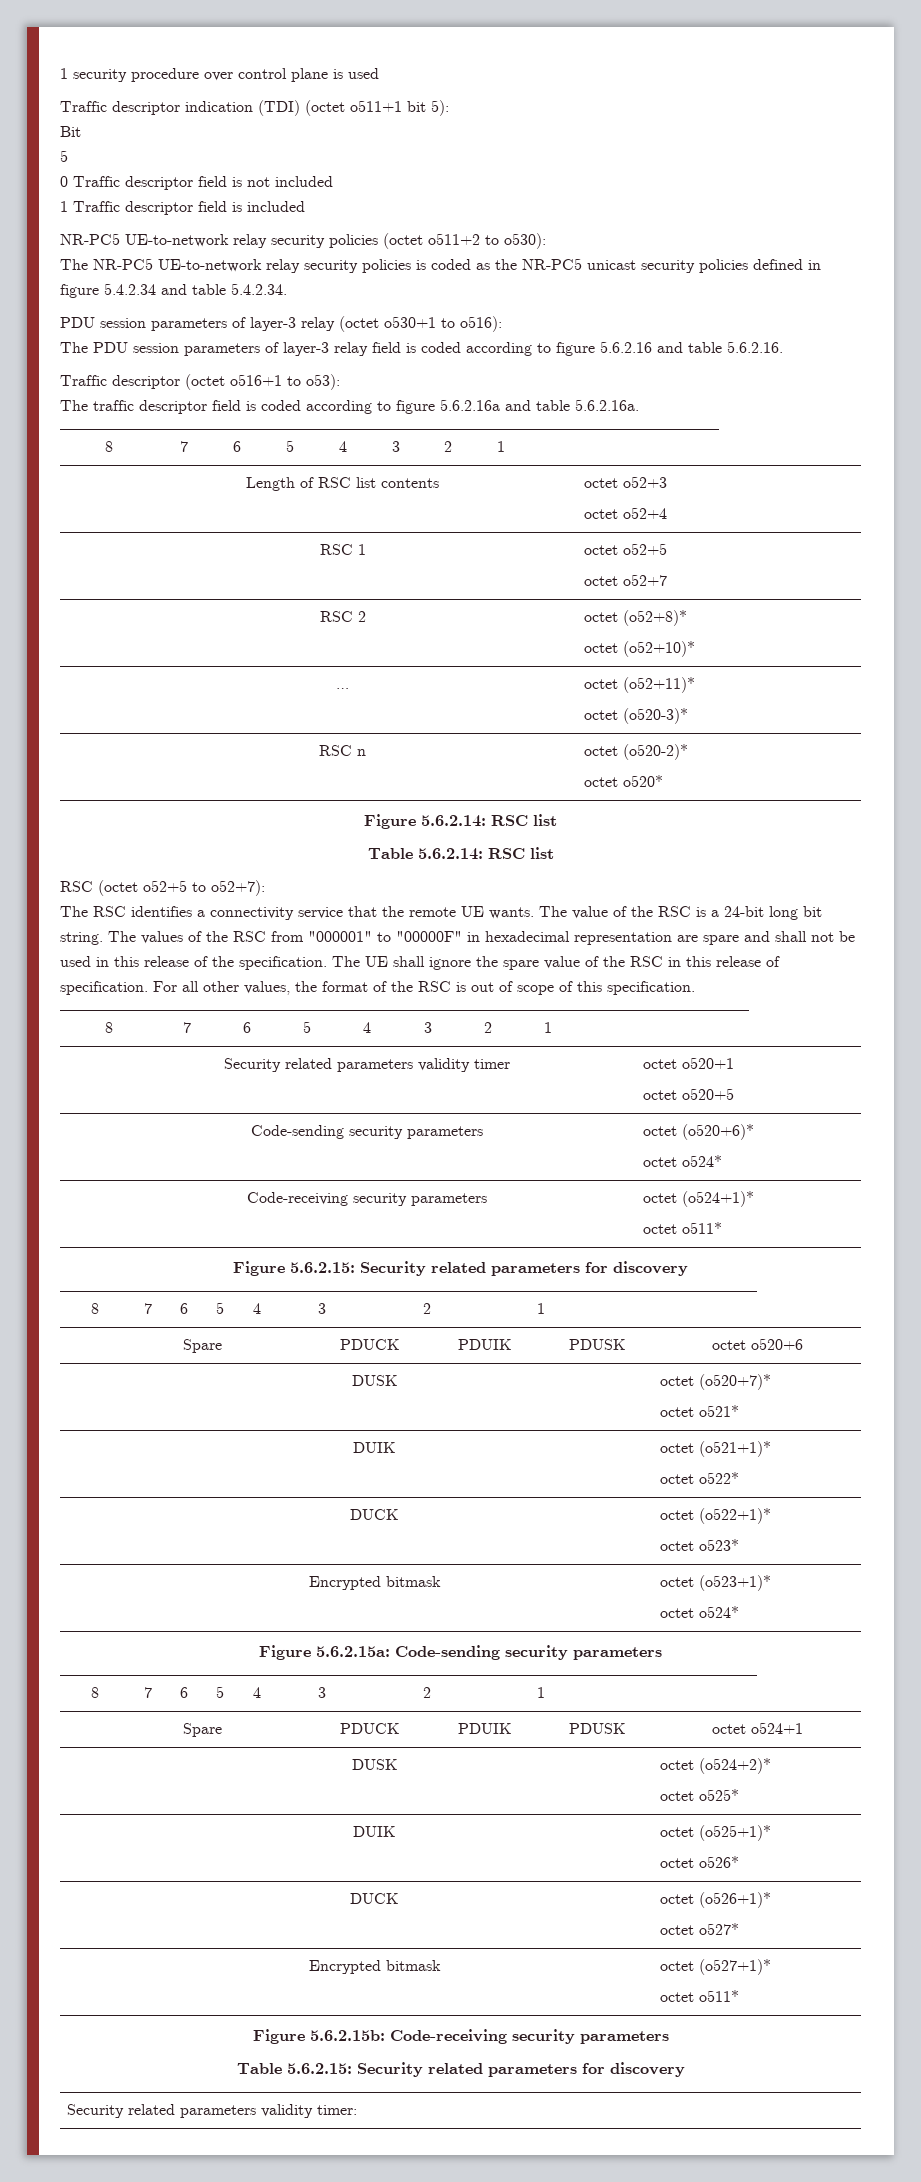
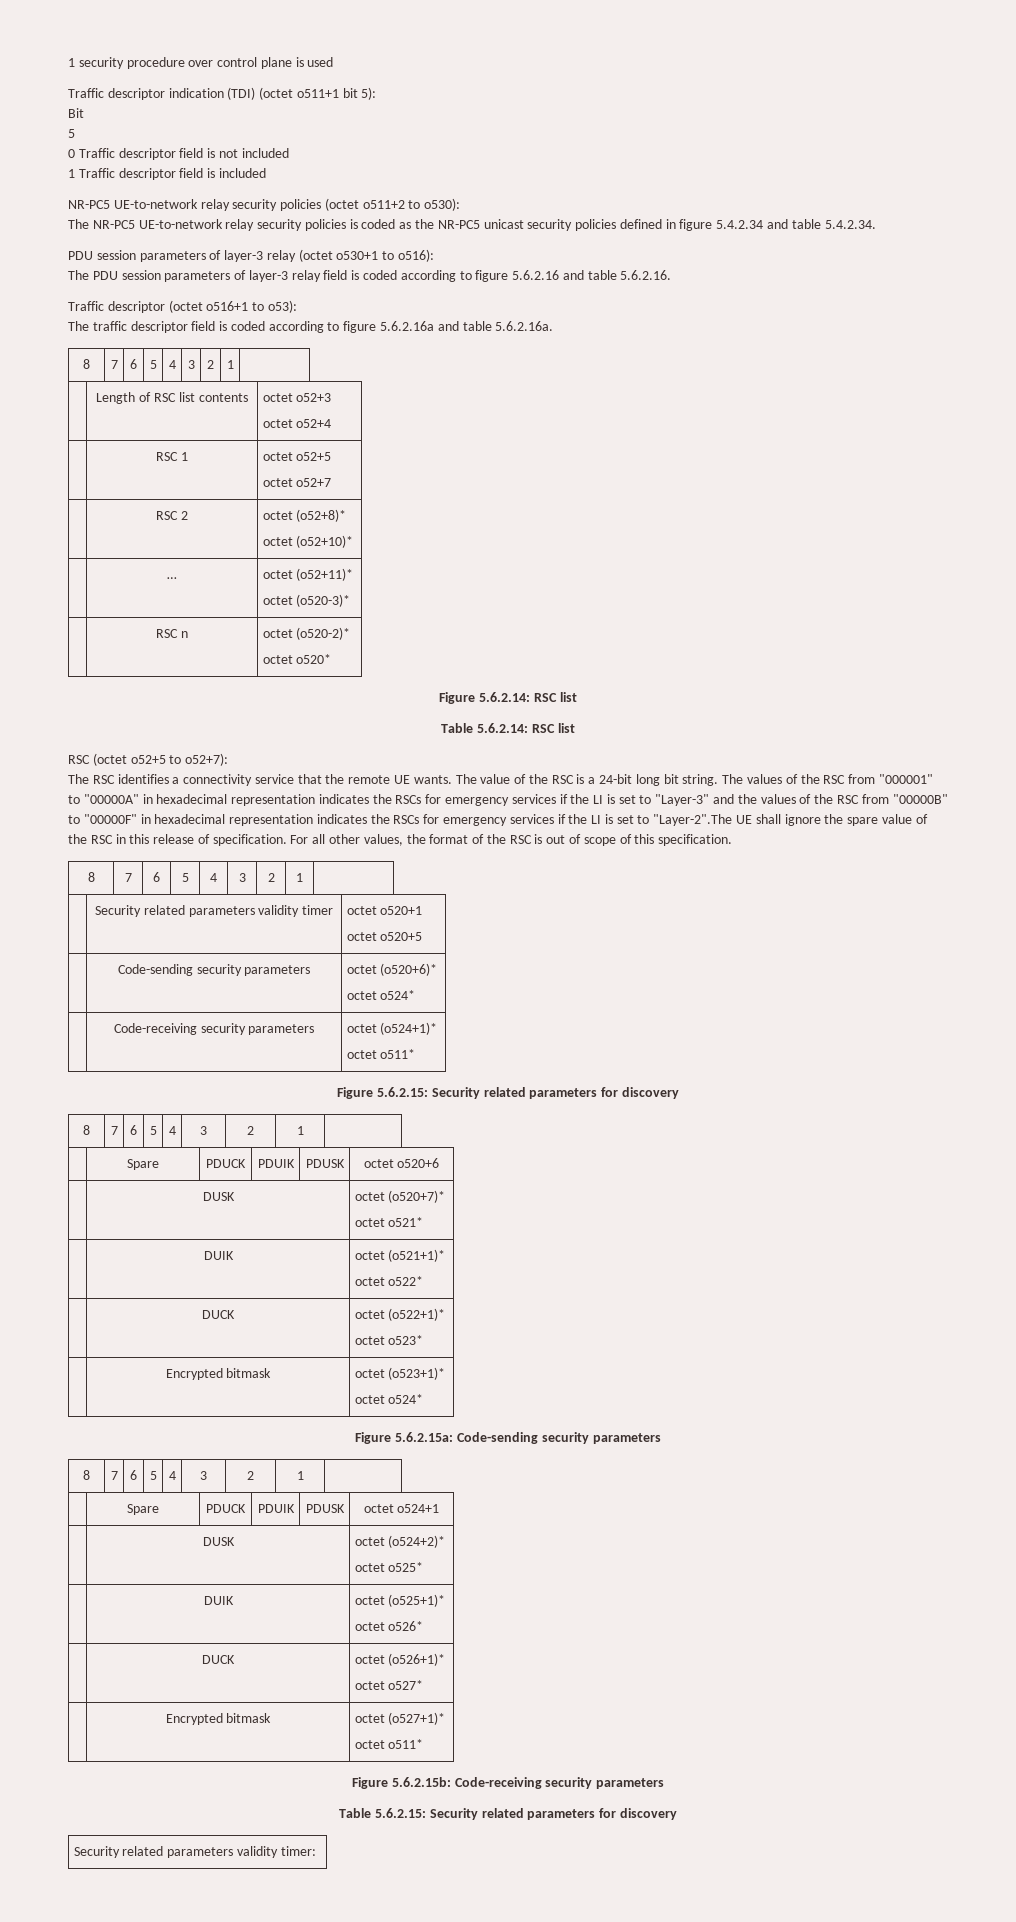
[396,931,855,945] [60,956,360,970] "00000F" in hexadecimal representation are spare and shall not be used in this release of the specification. The -> [83,794,948,806] [68,814,733,826] "00000A" in hexadecimal representation indicates the RSCs for emergency services if the LI is set to "Layer-3" and the values of the RSC from "00000B" to "00000F" in hexadecimal representation indicates the RSCs for emergency services if the LI is set to "Layer-2".The

